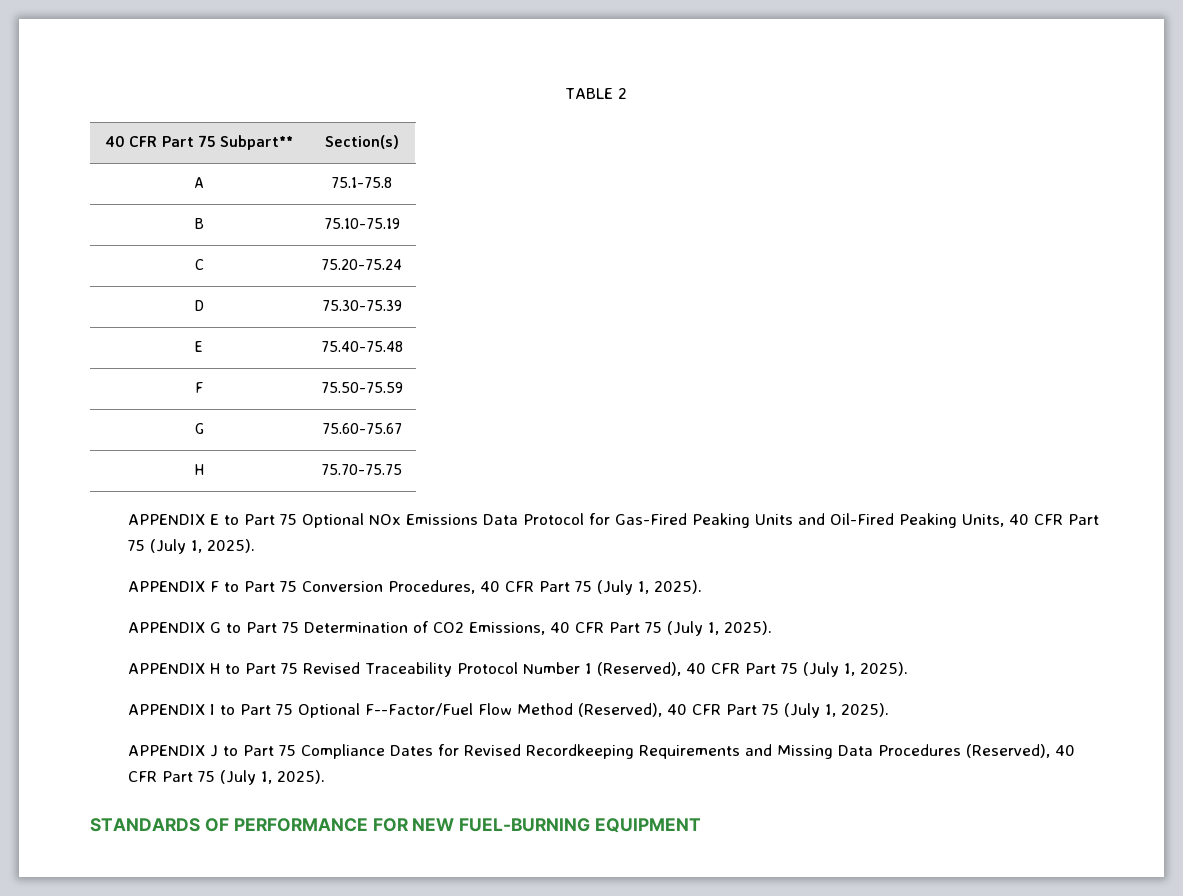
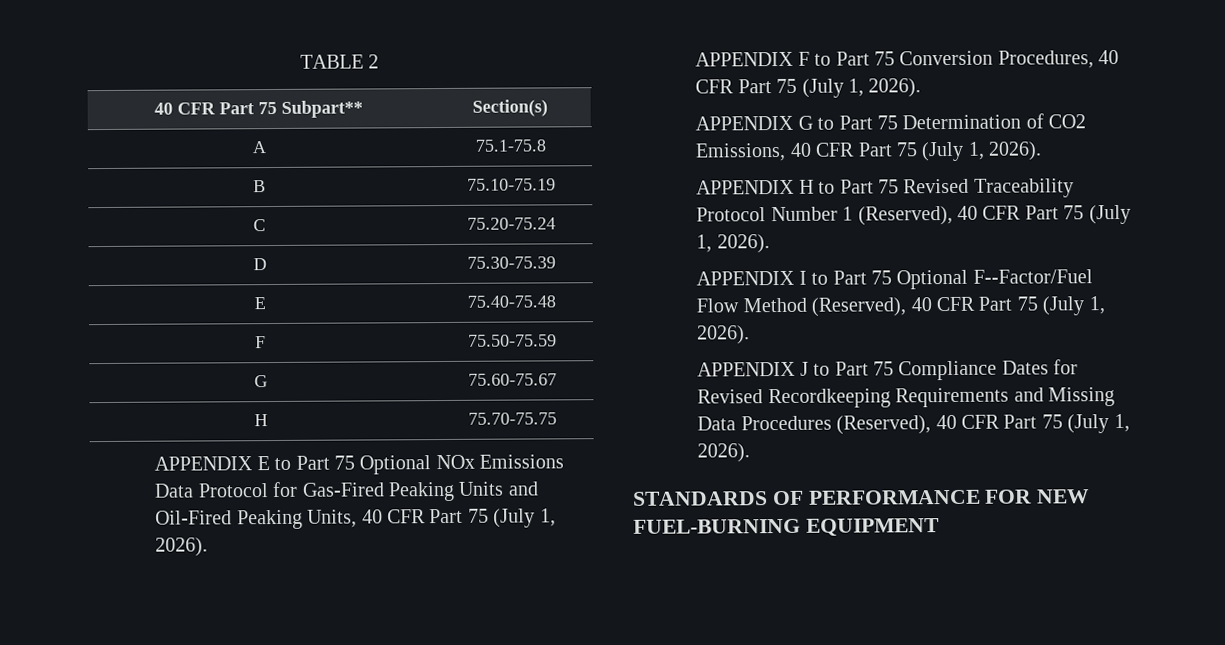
[206,539,255,553] 2025). -> [155,537,209,557] 2026).
[653,580,702,594] 2025). -> [868,78,922,98] 2026).
[723,621,772,635] 2025). -> [988,141,1043,161] 2026).
[859,662,908,676] 2025). -> [716,234,770,254] 2026).
[840,703,889,717] 2025). -> [697,325,751,345] 2026).
[276,770,325,784] 2025). -> [697,443,751,463] 2026).

